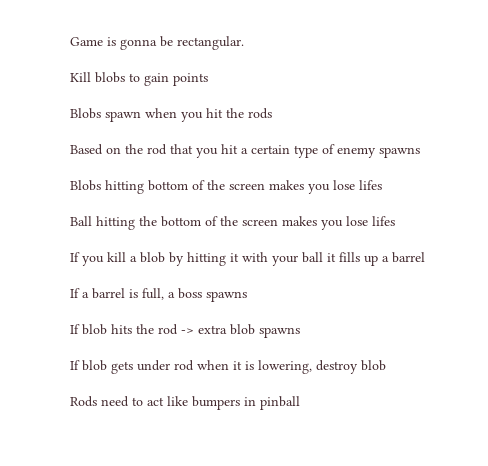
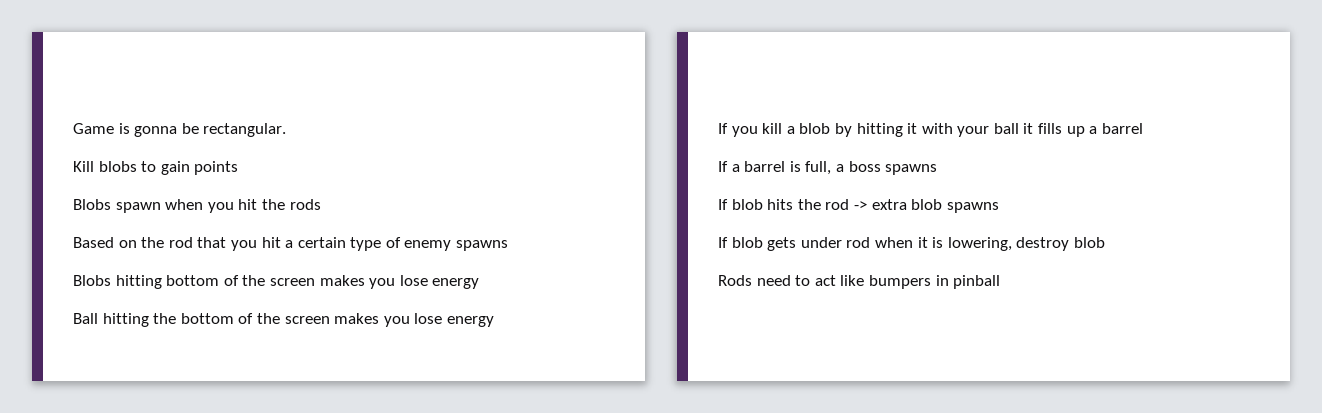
[359,180,382,190] lifes -> [432,278,480,289] energy
[372,216,395,226] lifes -> [446,316,494,327] energy

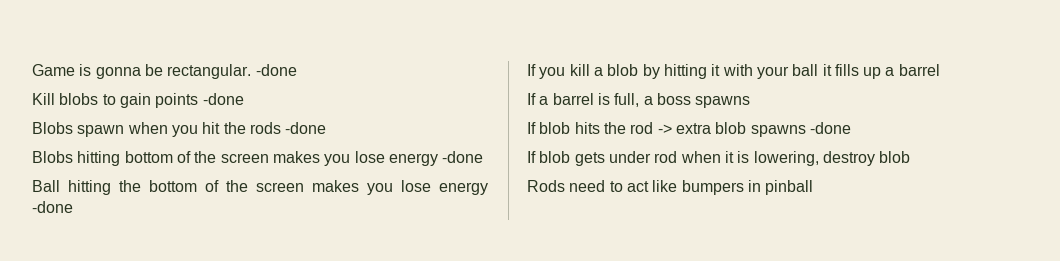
(287, 130) none -> [255,64,297,76] -done
(239, 168) none -> [202,93,244,105] -done
[73,237,509,251] // Based on the rod that you hit a certain type of enemy spawns -> [285,122,327,134] -done
(480, 283) none -> [442,151,484,163] -done
(494, 321) none -> [32,201,73,213] -done
(999, 207) none -> [809,122,851,134] -done

